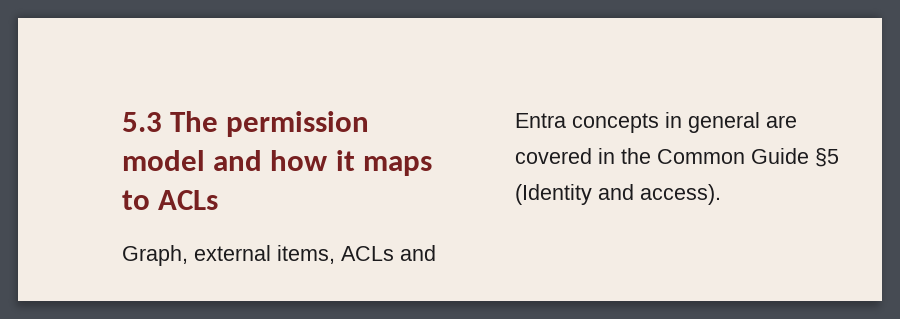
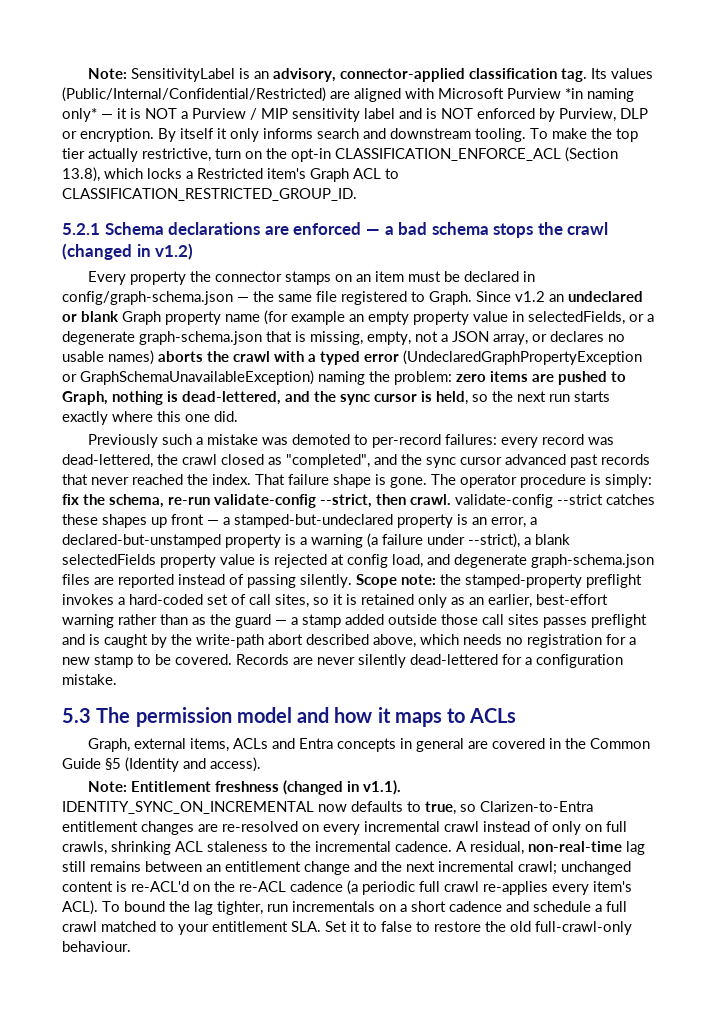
(122, 122) none -> [88,68,654,82] [62,87,634,102] [62,108,648,122] [62,128,638,142] [62,147,618,162] [62,167,399,182] [62,188,357,201] [62,222,609,238] [62,243,194,260] [88,271,536,285] [62,291,643,305] [62,310,654,325] [62,331,625,345] [62,350,642,365] [62,370,626,385] [62,391,610,405] [62,411,238,425] [88,434,615,448] [62,454,650,468] [62,474,652,488] [62,494,655,508] [62,514,537,528] [62,533,570,548] [62,554,654,568] [62,574,642,588] [62,594,608,608] [62,614,647,628] [62,634,636,648] [62,654,623,668] [62,674,117,685] Note: SensitivityLabel is an advisory, connector-applied classification tag. Its values (Public/Internal/Confidential/Restricted) are aligned with Microsoft Purview *in naming only* — it is NOT a Purview / MIP sensitivity label and is NOT enforced by Purview, DLP or encryption. By itself it only informs search and downstream tooling. To make the top tier actually restrictive, turn on the opt-in CLASSIFICATION_ENFORCE_ACL (Section 13.8), which locks a Restricted item's Graph ACL to CLASSIFICATION_RESTRICTED_GROUP_ID. // 5.2.1 Schema declarations are enforced — a bad schema stops the crawl (changed in v1.2) // Every property the connector stamps on an item must be declared in config/graph-schema.json — the same file registered to Graph. Since v1.2 an undeclared or blank Graph property name (for example an empty property value in selectedFields, or a degenerate graph-schema.json that is missing, empty, not a JSON array, or declares no usable names) aborts the crawl with a typed error (UndeclaredGraphPropertyException or GraphSchemaUnavailableException) naming the problem: zero items are pushed to Graph, nothing is dead-lettered, and the sync cursor is held, so the next run starts exactly where this one did. // Previously such a mistake was demoted to per-record failures: every record was dead-lettered, the crawl closed as "completed", and the sync cursor advanced past records that never reached the index. That failure shape is gone. The operator procedure is simply: fix the schema, re-run validate-config --strict, then crawl. validate-config --strict catches these shapes up front — a stamped-but-undeclared property is an error, a declared-but-unstamped property is a warning (a failure under --strict), a blank selectedFields property value is rejected at config load, and degenerate graph-schema.json files are reported instead of passing silently. Scope note: the stamped-property preflight invokes a hard-coded set of call sites, so it is retained only as an earlier, best-effort warning rather than as the guard — a stamp added outside those call sites passes preflight and is caught by the write-path abort described above, which needs no registration for a new stamp to be covered. Records are never silently dead-lettered for a configuration mistake. //
(721, 194) none -> [88,780,402,795] [62,801,593,815] [62,821,627,835] [62,841,645,855] [62,861,631,875] [62,880,632,895] [62,900,627,915] [62,921,632,935] [62,941,131,952] // Note: Entitlement freshness (changed in v1.1). IDENTITY_SYNC_ON_INCREMENTAL now defaults to true, so Clarizen-to-Entra entitlement changes are re-resolved on every incremental crawl instead of only on full crawls, shrinking ACL staleness to the incremental cadence. A residual, non-real-time lag still remains between an entitlement change and the next incremental crawl; unchanged content is re-ACL'd on the re-ACL cadence (a periodic full crawl re-applies every item's ACL). To bound the lag tighter, run incrementals on a short cadence and schedule a full crawl matched to your entitlement SLA. Set it to false to restore the old full-crawl-only behaviour.

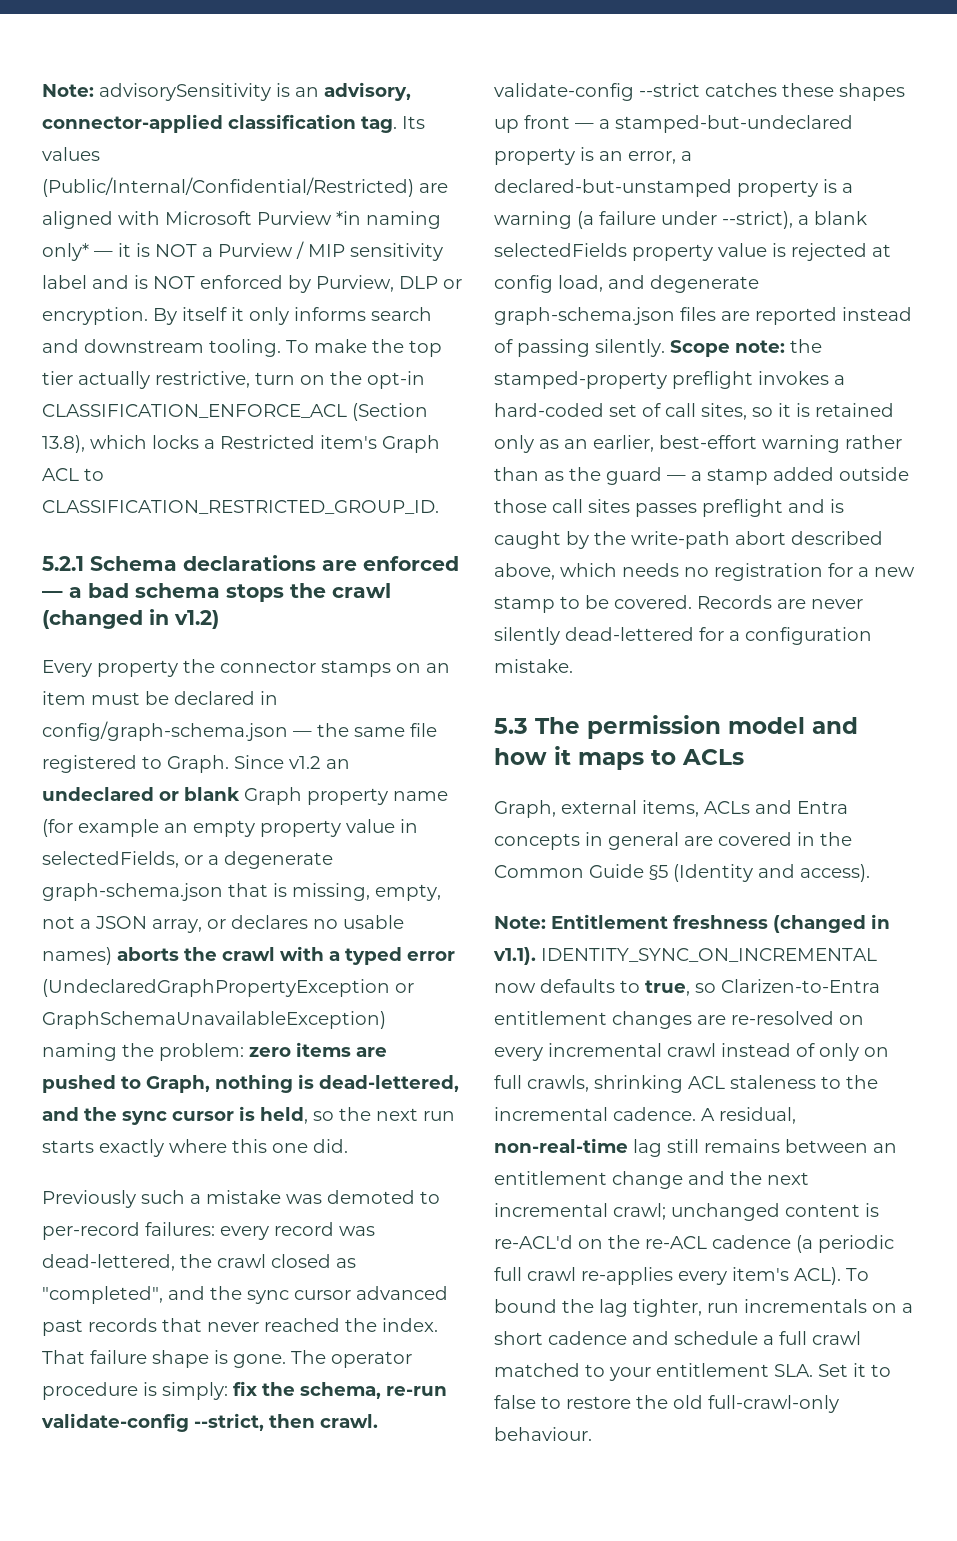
[88,68,236,82] Note: SensitivityLabel -> [42,83,271,101] Note: advisorySensitivity

